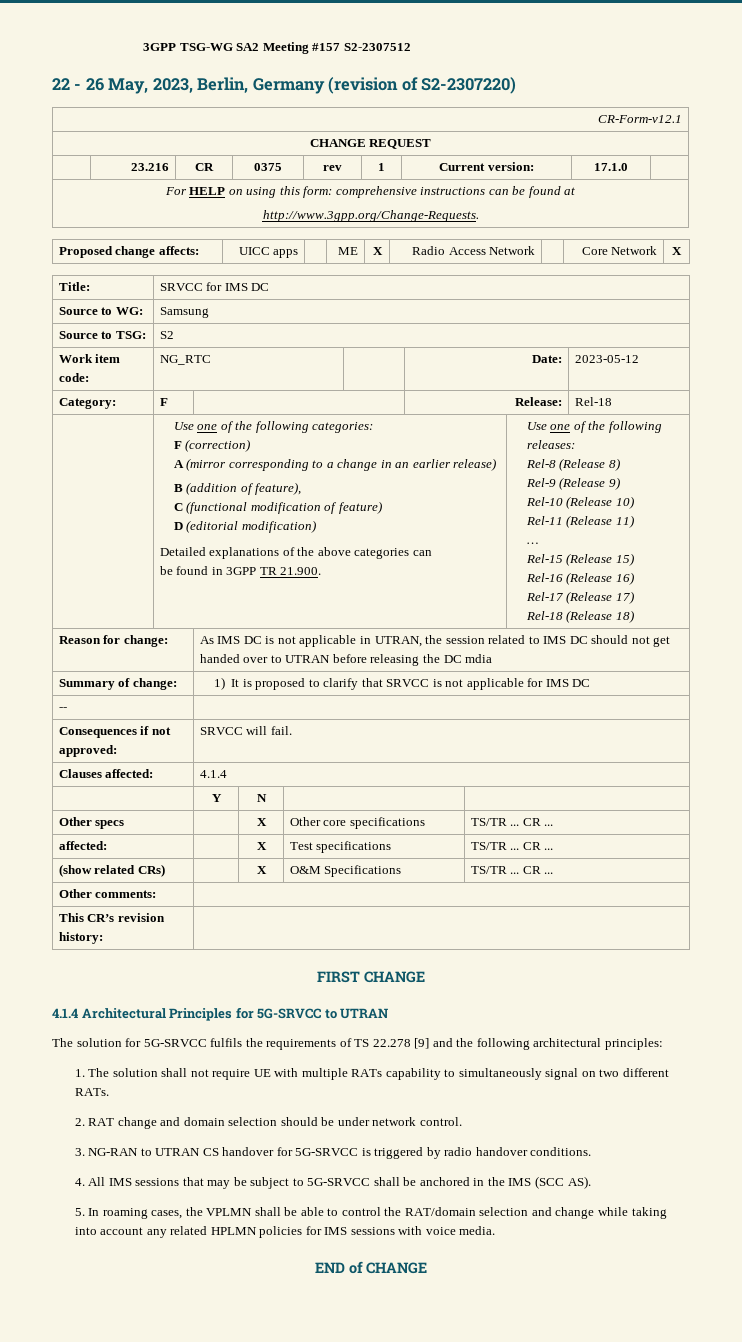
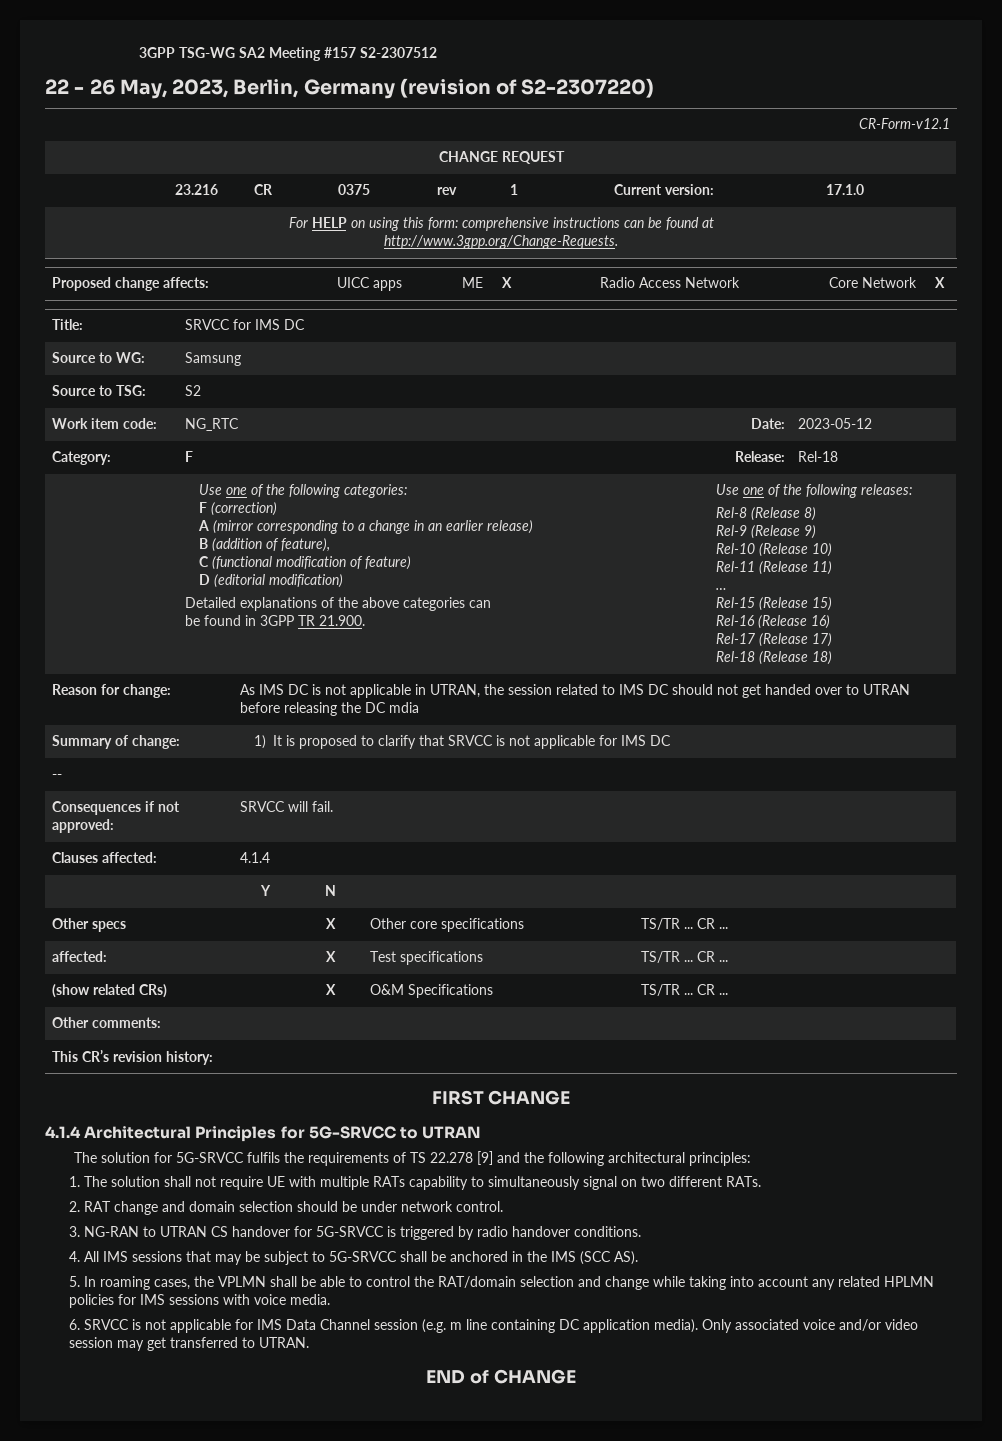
(496, 1230) none -> [68,1319,918,1333] [68,1337,309,1351] // 6. SRVCC is not applicable for IMS Data Channel session (e.g. m line containing DC application media). Only associated voice and/or video session may get transferred to UTRAN.

